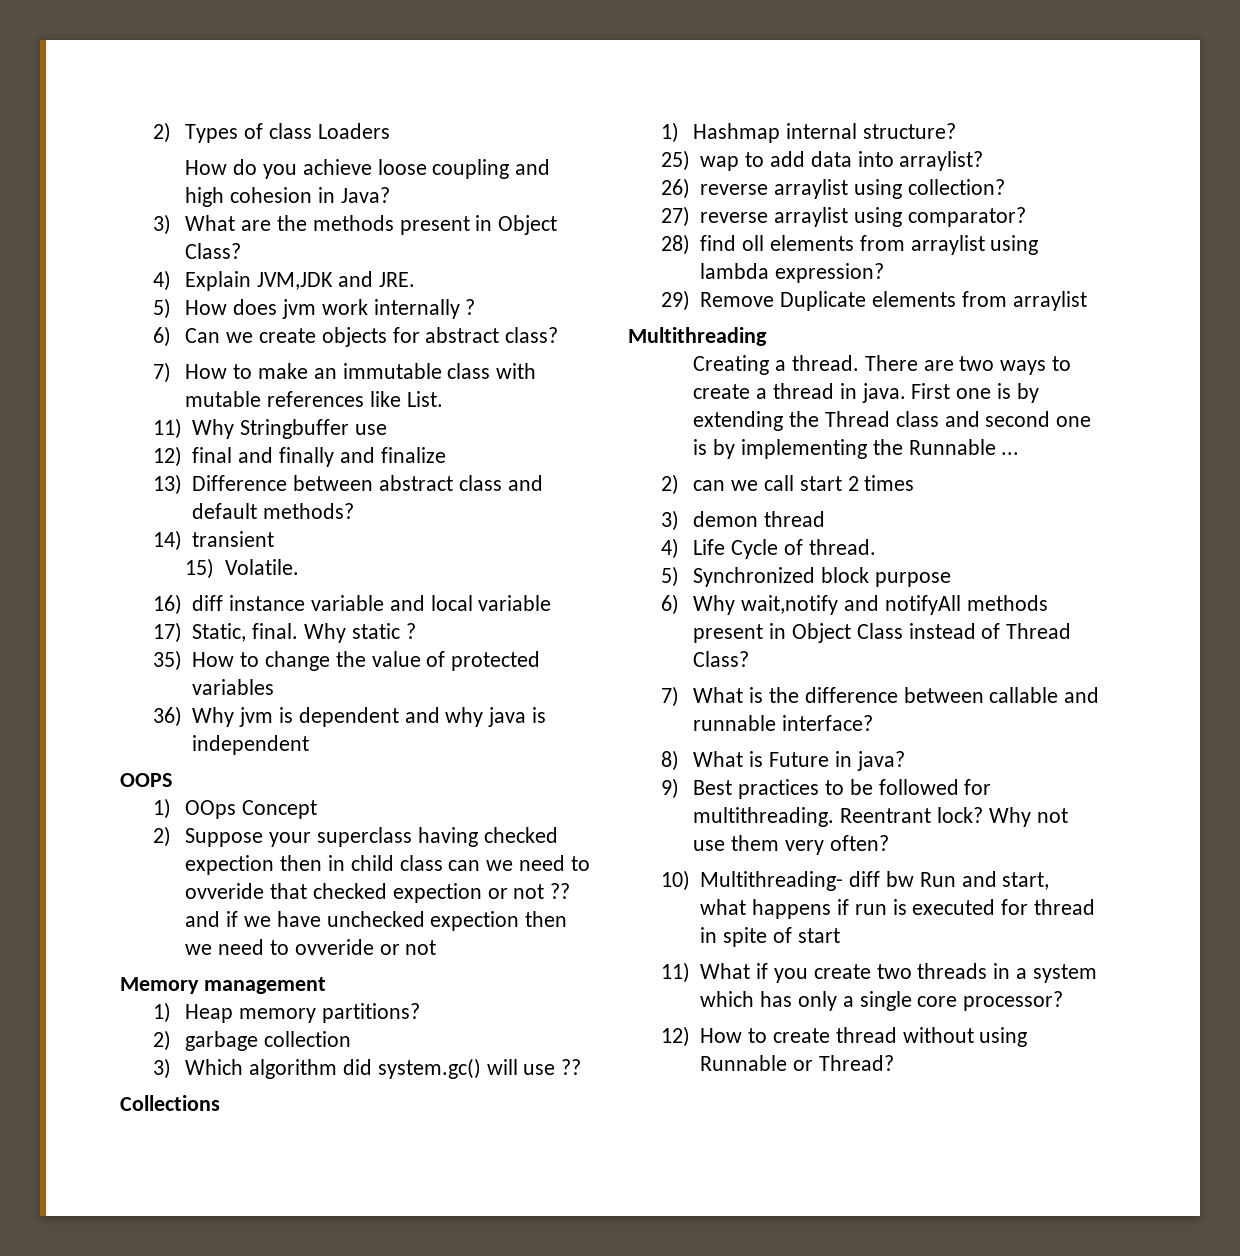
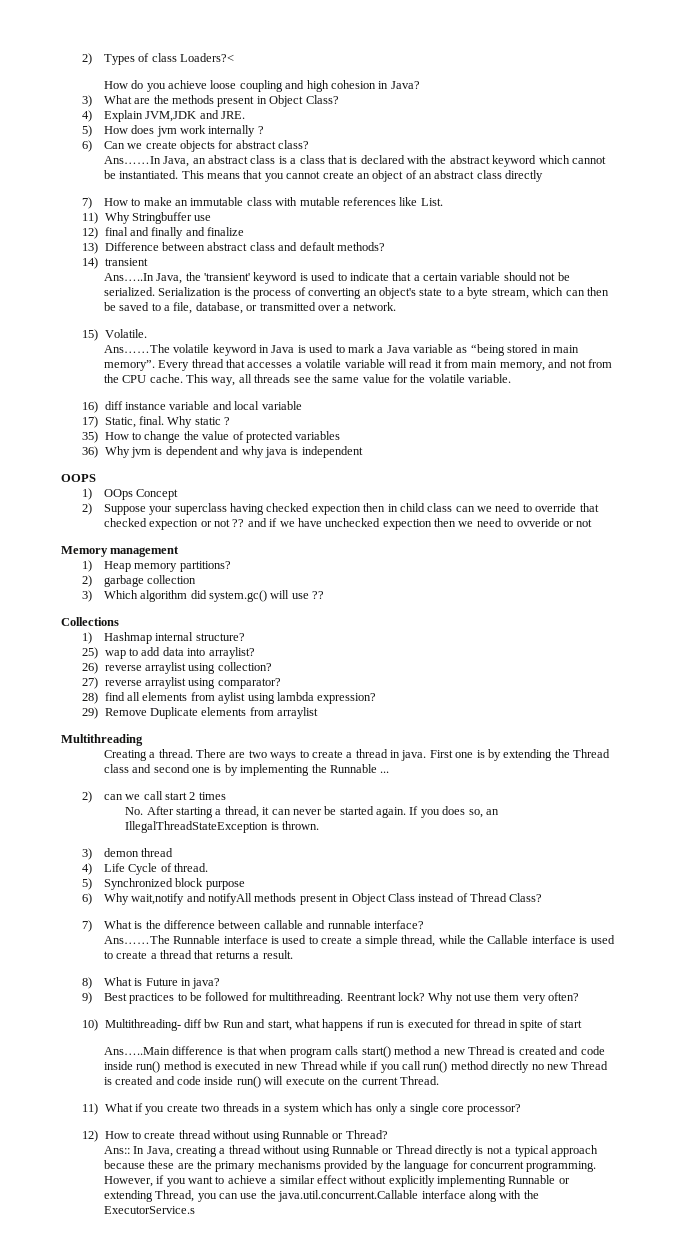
[317,123,390,139] Loaders -> [180,53,235,62] Loaders?<
(559, 335) none -> [103,155,606,167] [103,170,544,182] // Ans……In Java, an abstract class is a class that is declared with the abstract keyword which cannot be instantiated. This means that you cannot create an object of an abstract class directly
[185,558,300,579] 15) Volatile. -> [103,272,570,284] [103,287,609,299] [103,302,396,314] [82,329,147,341] [103,344,579,356] [103,359,612,371] [103,374,512,386] Ans…..In Java, the 'transient' keyword is used to indicate that a certain variable should not be serialized. Serialization is the process of converting an object's state to a byte stream, which can then be saved to a file, database, or transmitted over a network. // 15) Volatile. // Ans……The volatile keyword in Java is used to mark a Java variable as “being stored in main memory”. Every thread that accesses a volatile variable will read it from main memory, and not from the CPU cache. This way, all threads see the same value for the volatile variable.
[185,883,265,899] ovveride -> [535,503,577,512] override
[742,235,985,255] oll elements from arraylist -> [127,692,246,704] all elements from aylist
(915, 483) none -> [125,806,499,818] [125,821,320,833] // No. After starting a thread, it can never be started again. If you does so, an IllegalThreadStateException is thrown.
(874, 723) none -> [103,935,615,947] [103,950,293,959] // Ans……The Runnable interface is used to create a simple thread, while the Callable interface is used to create a thread that returns a result.
(840, 935) none -> [103,1046,605,1058] [103,1061,609,1073] [103,1076,440,1088] // Ans…..Main difference is that when program calls start() method a new Thread is created and code inside run() method is executed in new Thread while if you call run() method directly no new Thread is created and code inside run() will execute on the current Thread.
(895, 1063) none -> [103,1145,598,1157] [103,1160,597,1172] [103,1175,570,1187] [103,1190,539,1202] [103,1206,195,1214] // Ans:: In Java, creating a thread without using Runnable or Thread directly is not a typical approach because these are the primary mechanisms provided by the language for concurrent programming. However, if you want to achieve a similar effect without explicitly implementing Runnable or extending Thread, you can use the java.util.concurrent.Callable interface along with the ExecutorService.s

